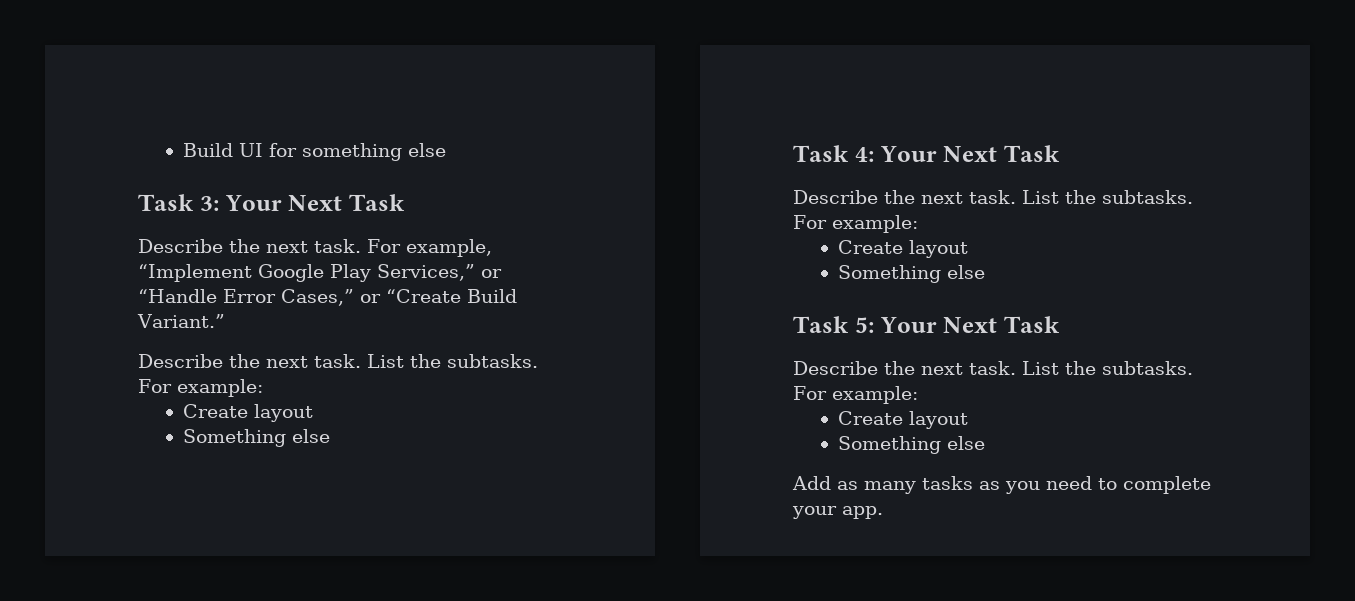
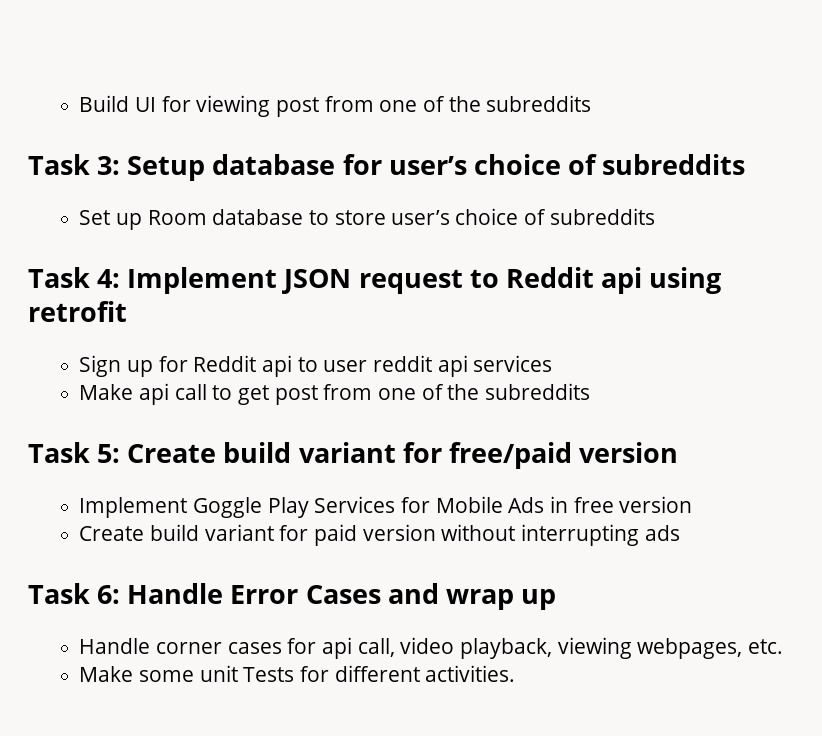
[302,143,447,161] [138,194,405,211] [138,239,492,257] [138,264,502,282] [138,289,517,306] [137,314,225,328] [138,354,538,368] [138,379,263,397] [183,404,314,422] [183,429,331,447] [793,145,1060,162] [793,190,1193,204] [793,215,918,233] [838,240,969,258] [838,265,986,283] [793,316,1060,333] [793,361,1193,375] [793,386,918,404] [838,411,969,429] [838,436,986,454] [792,476,1211,494] [792,506,883,519] something else // Task 3: Your Next Task // Describe the next task. For example, “Implement Google Play Services,” or “Handle Error Cases,” or “Create Build Variant.” // Describe the next task. List the subtasks. For example: // Create layout // Something else // Task 4: Your Next Task // Describe the next task. List the subtasks. For example: // Create layout // Something else // Task 5: Your Next Task // Describe the next task. List the subtasks. For example: // Create layout // Something else // Add as many tasks as you need to complete your app. -> [196,95,592,117] [28,154,746,181] [79,208,655,230] [28,267,722,294] [28,301,127,322] [79,355,553,377] [79,383,591,405] [28,442,679,469] [79,496,693,518] [79,524,680,546] [28,583,557,610] [79,637,784,659] [79,665,516,682] viewing post from one of the subreddits // Task 3: Setup database for user’s choice of subreddits // Set up Room database to store user’s choice of subreddits // Task 4: Implement JSON request to Reddit api using retrofit // Sign up for Reddit api to user reddit api services // Make api call to get post from one of the subreddits // Task 5: Create build variant for free/paid version // Implement Goggle Play Services for Mobile Ads in free version // Create build variant for paid version without interrupting ads // Task 6: Handle Error Cases and wrap up // Handle corner cases for api call, video playback, viewing webpages, etc. // Make some unit Tests for different activities.

